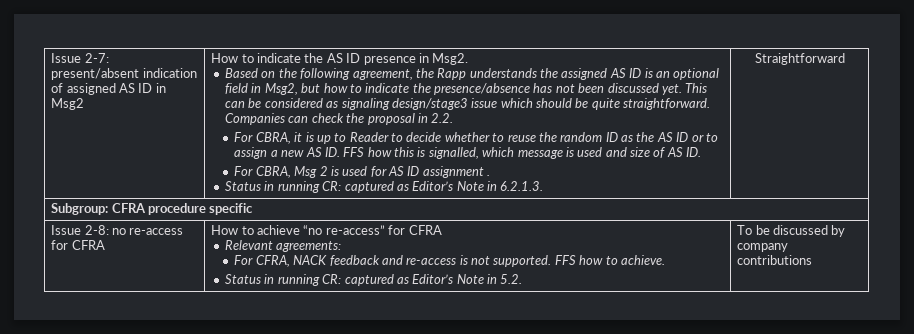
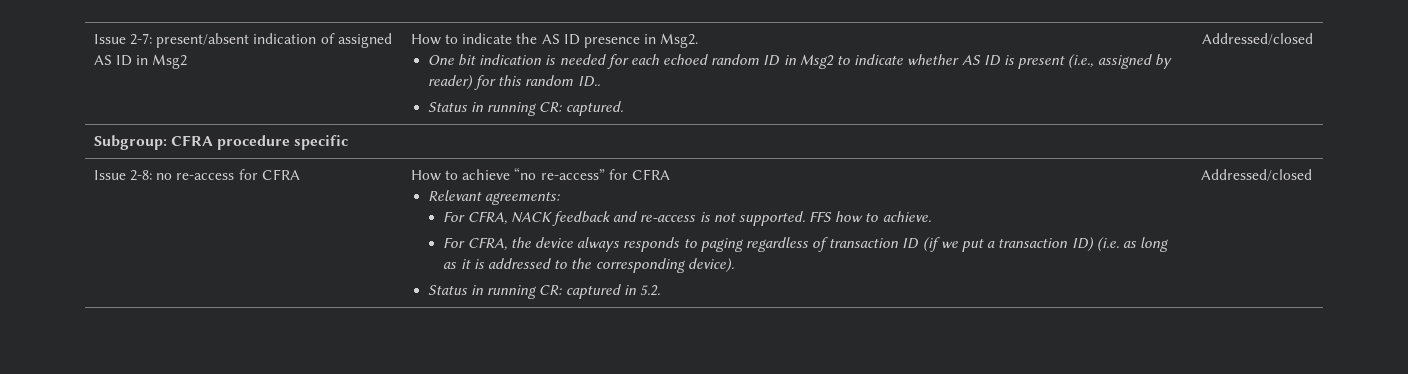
[225,68,720,80] [225,83,708,95] [225,98,711,110] [225,113,454,125] [234,132,718,144] [234,147,702,159] [234,166,491,178] [225,181,544,193] [754,53,845,65] Based on the following agreement, the Rapp understands the assigned AS ID is an optional field in Msg2, but how to indicate the presence/absence has not been discussed yet. This can be considered as signaling design/stage3 issue which should be quite straightforward. Companies can check the proposal in 2.2. // For CBRA, it is up to Reader to decide whether to reuse the random ID as the AS ID or to assign a new AS ID. FFS how this is signalled, which message is used and size of AS ID. // For CBRA, Msg 2 is used for AS ID assignment . // Status in running CR: captured as Editor’s Note in 6.2.1.3. | Straightforward -> [427,54,1172,69] [427,75,600,90] [427,101,623,116] [1202,33,1313,45] One bit indication is needed for each echoed random ID in Msg2 to indicate whether AS ID is present (i.e., assigned by reader) for this random ID.. // Status in running CR: captured. | Addressed/closed
[225,274,484,286] // Status in running CR: captured as Editor’s Note -> [443,237,1169,252] [443,258,734,273] [427,284,621,299] // For CFRA, the device always responds to paging regardless of transaction ID (if we put a transaction ID) (i.e. as long as it is addressed to the corresponding device). // Status in running CR: captured
[737,225,846,237] [737,243,789,252] [737,255,813,265] To be discussed by company contributions -> [1200,169,1312,181] Addressed/closed

